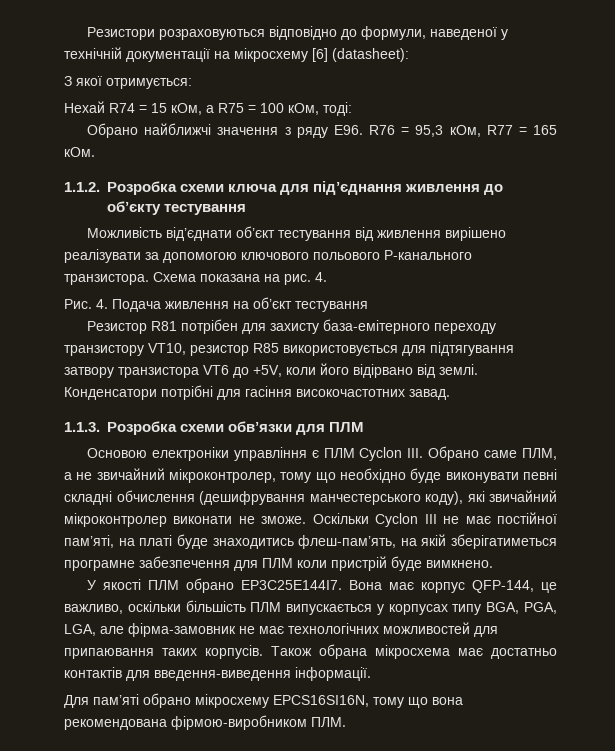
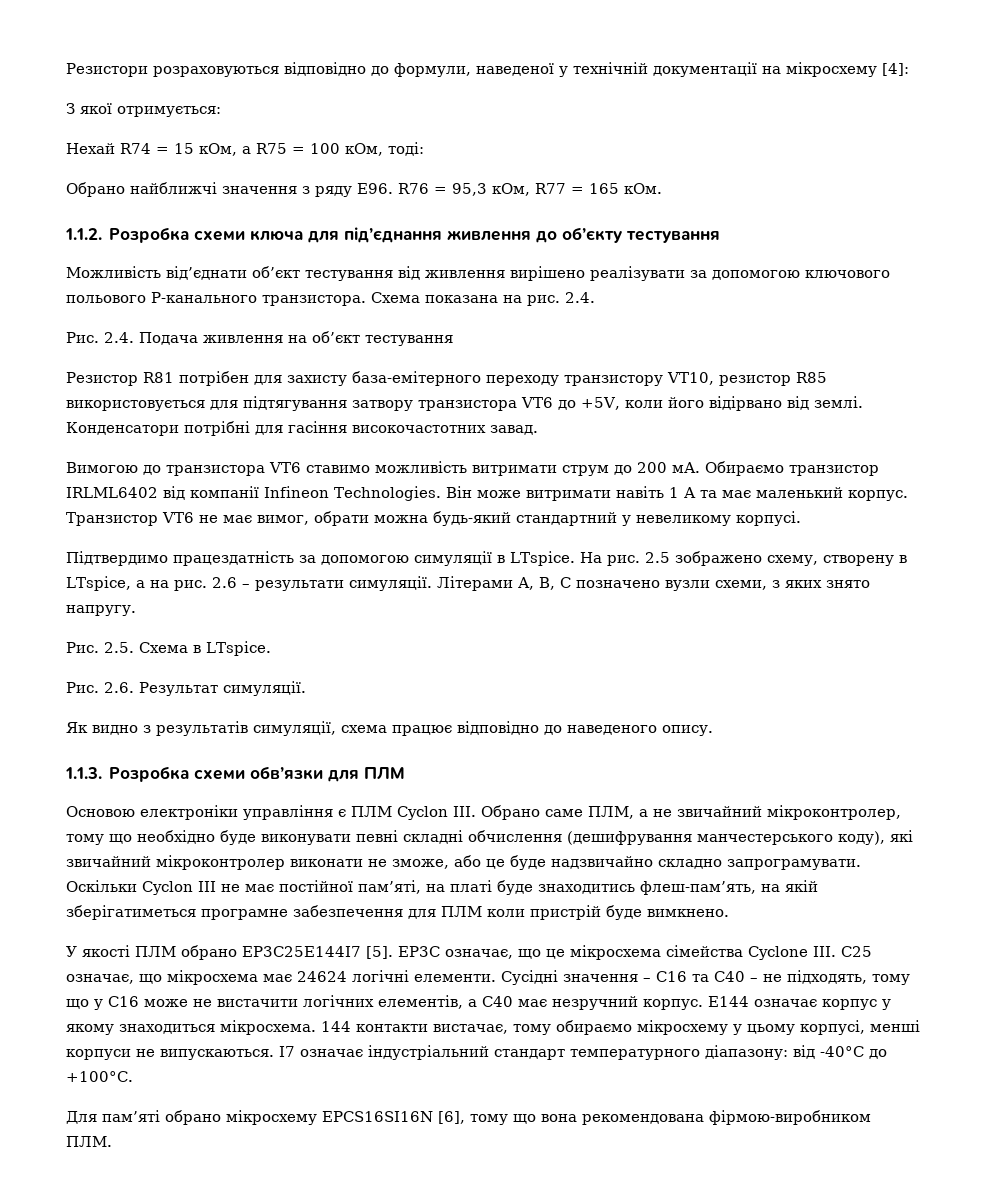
[312,48,409,62] [6] (datasheet): -> [882,63,909,76] [4]:
[315,272,327,282] [64,299,108,309] 4. // Рис. 4. -> [565,292,595,303] [66,332,134,343] 2.4. // Рис. 2.4.
(450, 394) none -> [66,461,879,476] [66,486,908,501] [66,511,801,526] [66,551,907,566] [66,576,870,591] [66,605,136,616] [66,641,271,656] [66,681,306,696] [66,721,713,736] // Вимогою до транзистора VT6 ставимо можливість витримати струм до 200 мА. Обираємо транзистор IRLML6402 від компанії Infineon Technologies. Він може витримати навіть 1 А та має маленький корпус. Транзистор VT6 не має вимог, обрати можна будь-який стандартний у невеликому корпусі. // Підтвердимо працездатність за допомогою симуляції в LTspice. На рис. 2.5 зображено схему, створену в LTspice, а на рис. 2.6 – результати симуляції. Літерами А, В, С позначено вузли схеми, з яких знято напругу. // Рис. 2.5. Схема в LTspice. // Рис. 2.6. Результат симуляції. // Як видно з результатів симуляції, схема працює відповідно до наведеного опису.
[261,516,307,524] зможе. -> [392,855,861,870] зможе, або це буде надзвичайно складно запрограмувати.
[240,580,557,593] [64,600,557,615] [64,622,498,637] [64,644,557,659] [64,667,371,681] EP3C25E144I7. Вона має корпус QFP-144, це важливо, оскільки більшість ПЛМ випускається у корпусах типу BGA, PGA, LGA, але фірма-замовник не має технологічних можливостей для припаювання таких корпусів. Також обрана мікросхема має достатньо контактів для введення-виведення інформації. -> [242,945,872,960] [66,970,910,985] [66,995,891,1010] [66,1020,920,1035] [66,1045,887,1060] [66,1071,133,1082] EP3C25E144I7 [5]. EP3C означає, що це мікросхема сімейства Cyclone III. C25 означає, що мікросхема має 24624 логічні елементи. Сусідні значення – С16 та С40 – не підходять, тому що у С16 може не вистачити логічних елементів, а С40 має незручний корпус. Е144 означає корпус у якому знаходиться мікросхема. 144 контакти вистачає, тому обираємо мікросхему у цьому корпусі, менші корпуси не випускаються. І7 означає індустріальний стандарт температурного діапазону: від -40°C до +100°C.
[273,695,369,707] EPCS16SI16N, -> [322,1111,465,1124] EPCS16SI16N [6],

